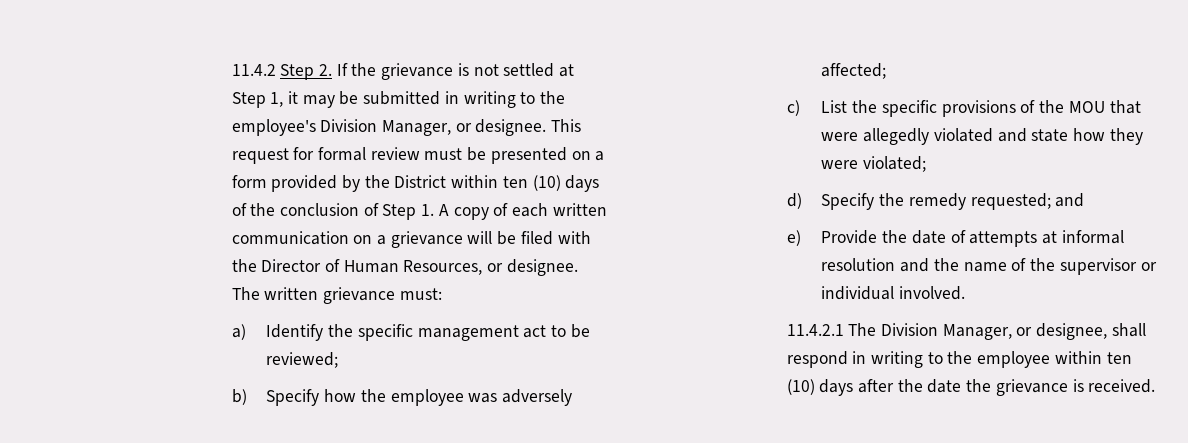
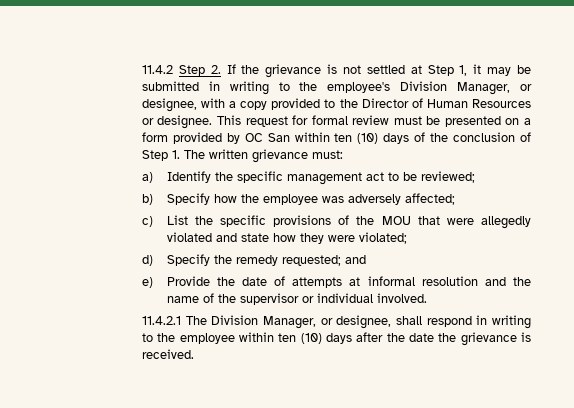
(472, 127) none -> [141,98,531,112] [141,118,154,125] designee, with a copy provided to the Director of Human Resources or
[364,175,447,188] the District -> [244,133,290,142] OC San
[438,203,607,220] [231,231,591,248] [231,259,578,276] A copy of each written communication on a grievance will be filed with the Director of Human Resources, or designee. -> (180, 154) none

